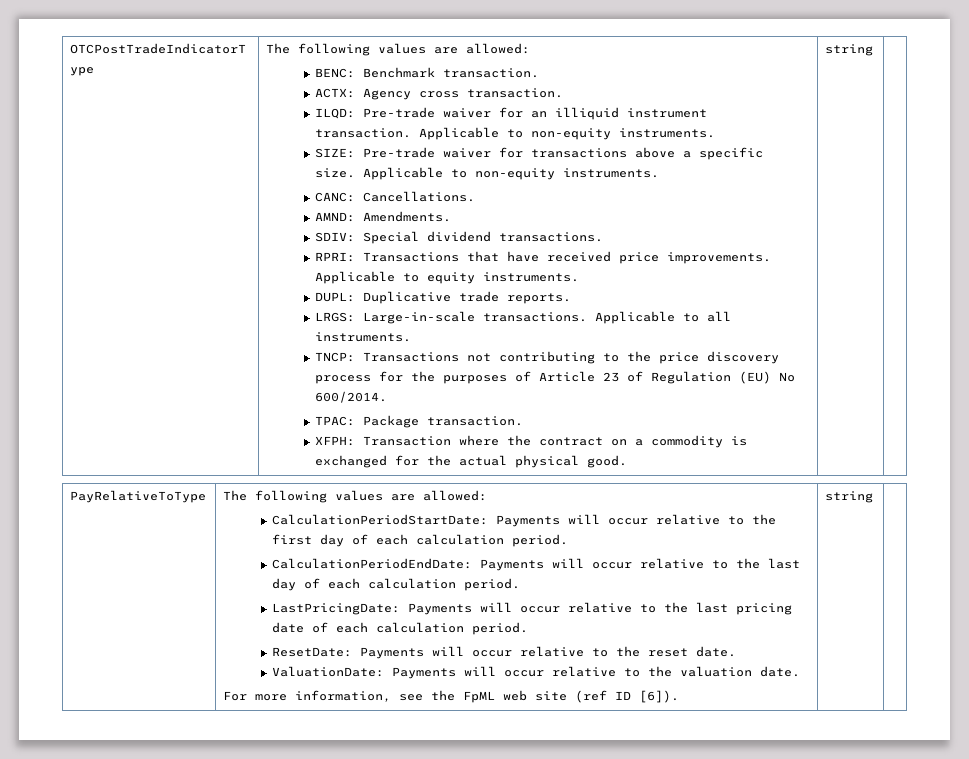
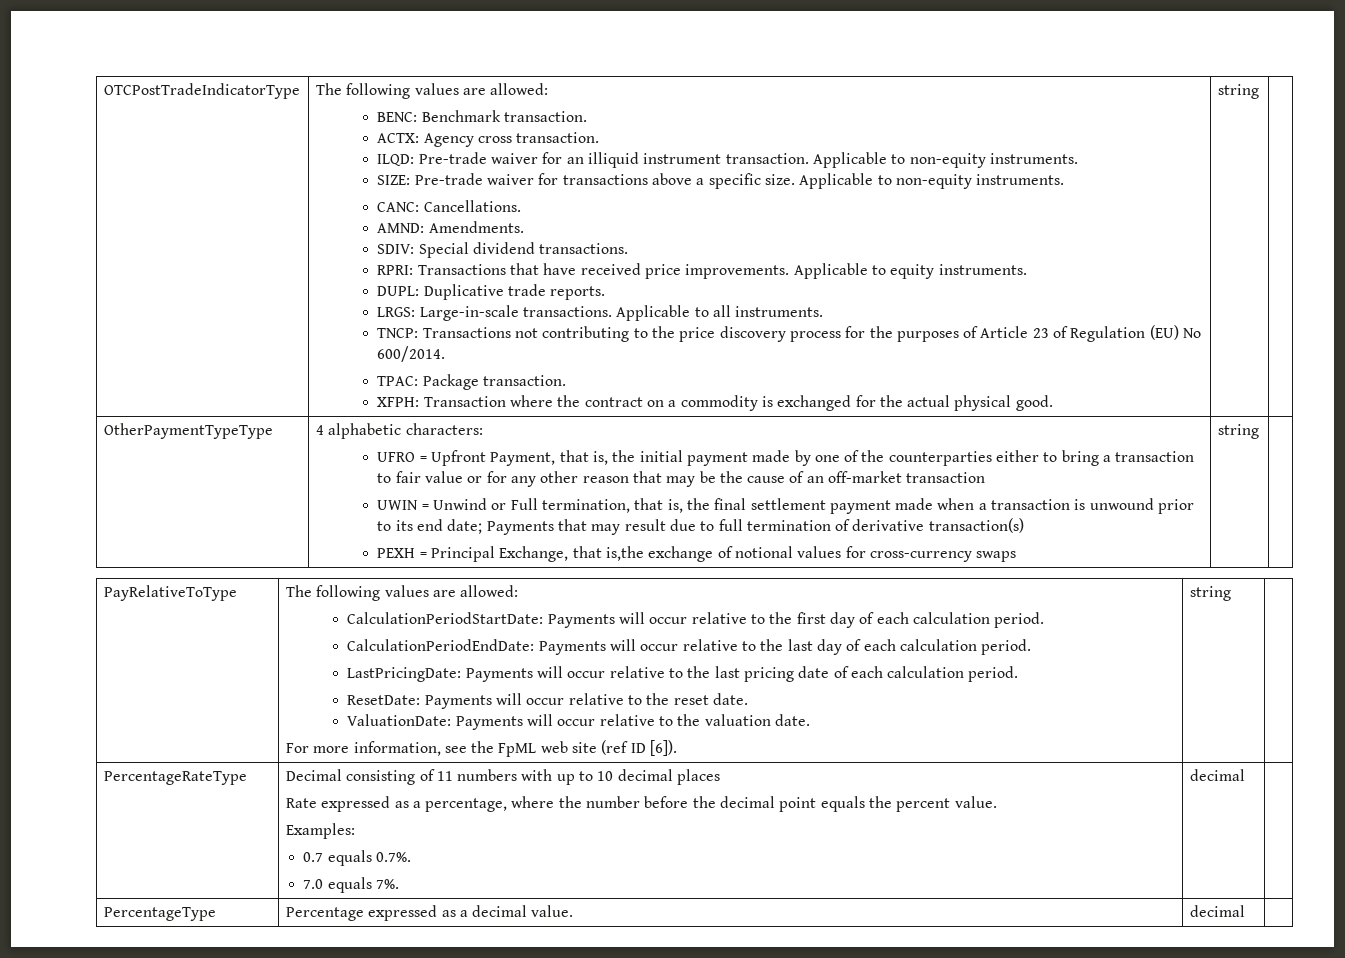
(874, 50) none -> [103,423,273,439] [315,423,483,439] [377,450,1195,466] [377,471,986,487] [377,498,1195,514] [377,518,1024,535] [377,546,1017,562] [1217,424,1259,439] // OtherPaymentTypeType | 4 alphabetic characters: // UFRO = Upfront Payment, that is, the initial payment made by one of the counterparties either to bring a transaction to fair value or for any other reason that may be the cause of an off-market transaction // UWIN = Unwind or Full termination, that is, the final settlement payment made when a transaction is unwound prior to its end date; Payments that may result due to full termination of derivative transaction(s) // PEXH = Principal Exchange, that is,the exchange of notional values for cross-currency swaps | string |
(874, 497) none -> [103,771,247,785] [285,769,721,785] [285,796,997,812] [285,823,355,839] [303,850,412,866] [303,877,400,893] [1189,769,1245,781] [103,907,216,921] [285,905,574,921] [1189,905,1245,917] // PercentageRateType | Decimal consisting of 11 numbers with up to 10 decimal places // Rate expressed as a percentage, where the number before the decimal point equals the percent value. // Examples: // 0.7 equals 0.7%. // 7.0 equals 7%. | decimal | // PercentageType | Percentage expressed as a decimal value. | decimal |

